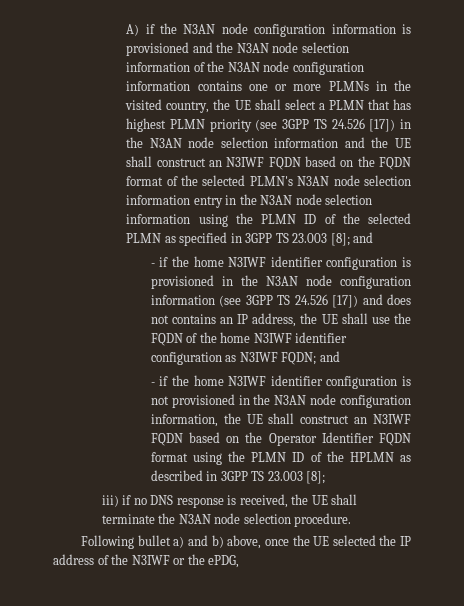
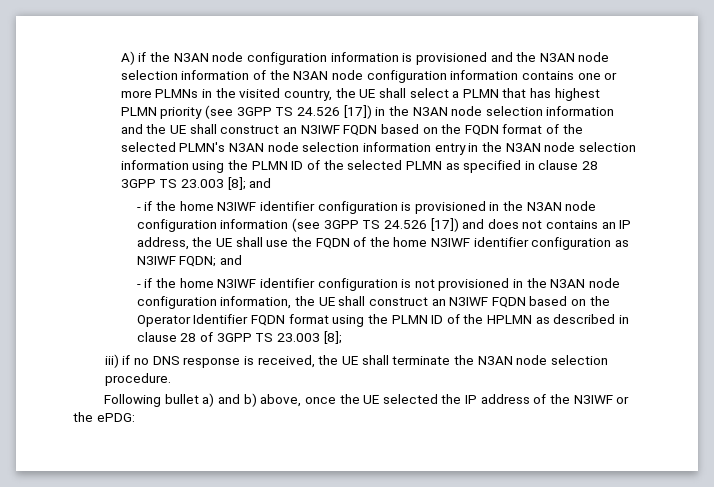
(242, 238) none -> [538,160,599,170] clause 28
(218, 476) none -> [136,332,213,342] clause 28 of
[208,555,240,568] ePDG, -> [96,413,135,422] ePDG:

